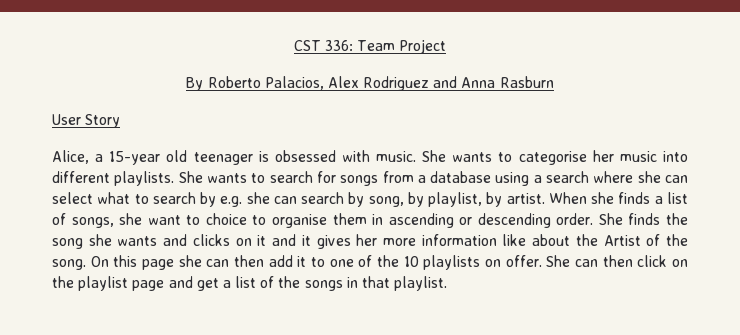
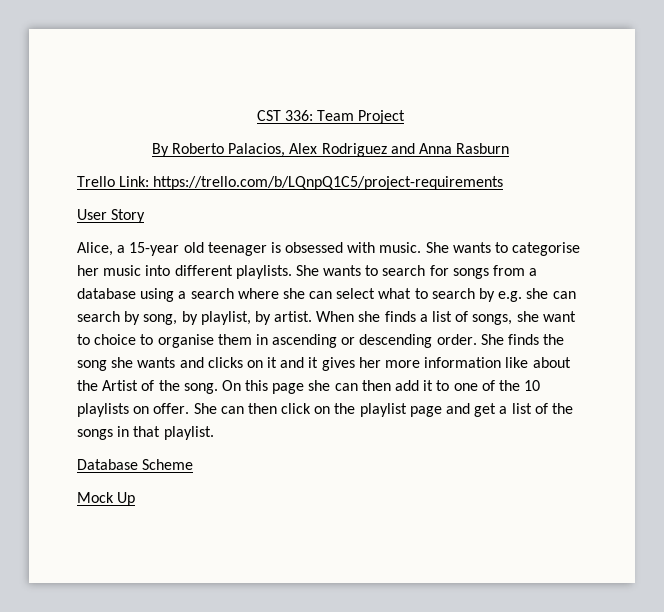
(554, 82) none -> [77,176,504,190] // Trello Link: https://trello.com/b/LQnpQ1C5/project-requirements
(448, 283) none -> [77,459,194,470] [77,492,136,506] // Database Scheme // Mock Up

